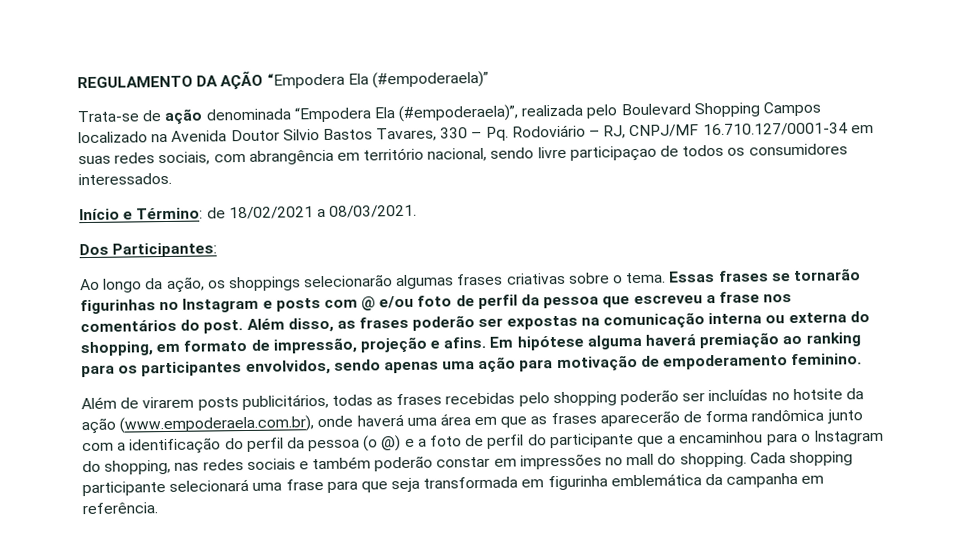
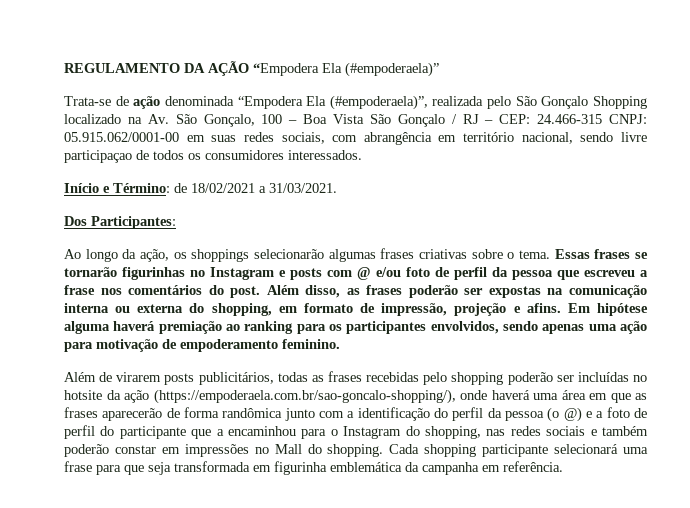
[620,101,822,118] [78,122,848,144] Boulevard Shopping Campos localizado na Avenida Doutor Silvio Bastos Tavares, 330 – Pq. Rodoviário – RJ, CNPJ/MF 16.710.127/0001-34 -> [515,96,647,109] [64,114,647,127] [64,132,179,142] São Gonçalo Shopping localizado na Av. São Gonçalo, 100 – Boa Vista São Gonçalo / RJ – CEP: 24.466-315 CNPJ: 05.915.062/0001-00
[329,204,418,218] 08/03/2021. -> [269,183,337,193] 31/03/2021.
[119,415,315,434] (www.empoderaela.com.br), -> [153,389,456,404] (https://empoderaela.com.br/sao-goncalo-shopping/),
[626,453,655,466] mall -> [274,444,302,454] Mall

